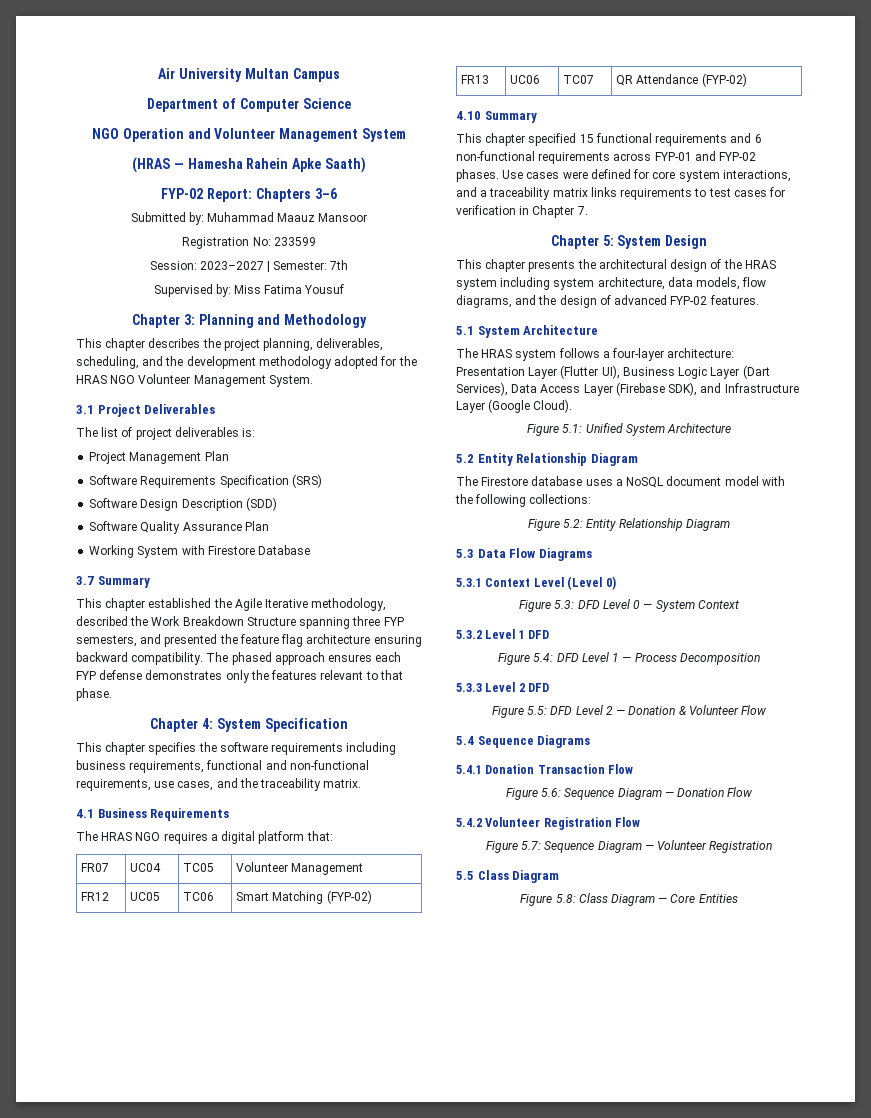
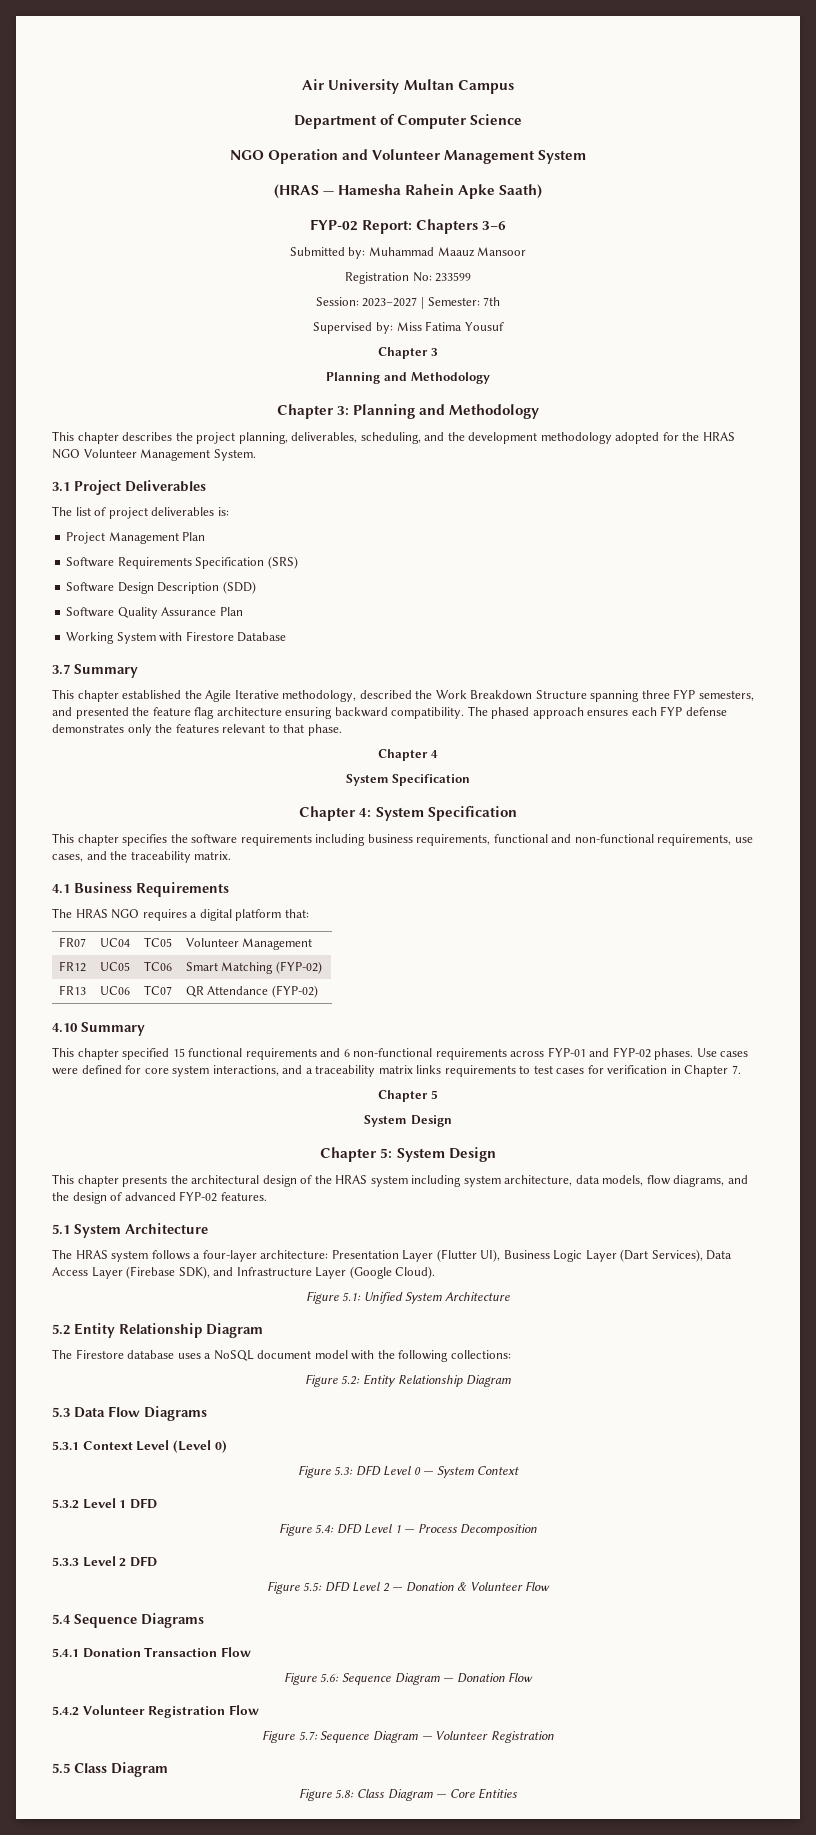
(345, 289) none -> [378,347,438,359] [326,372,490,384] // Chapter 3 // Planning and Methodology
(112, 694) none -> [378,749,438,761] [345,774,471,786] // Chapter 4 // System Specification
(588, 210) none -> [378,1090,438,1102] [364,1115,452,1127] // Chapter 5 // System Design

